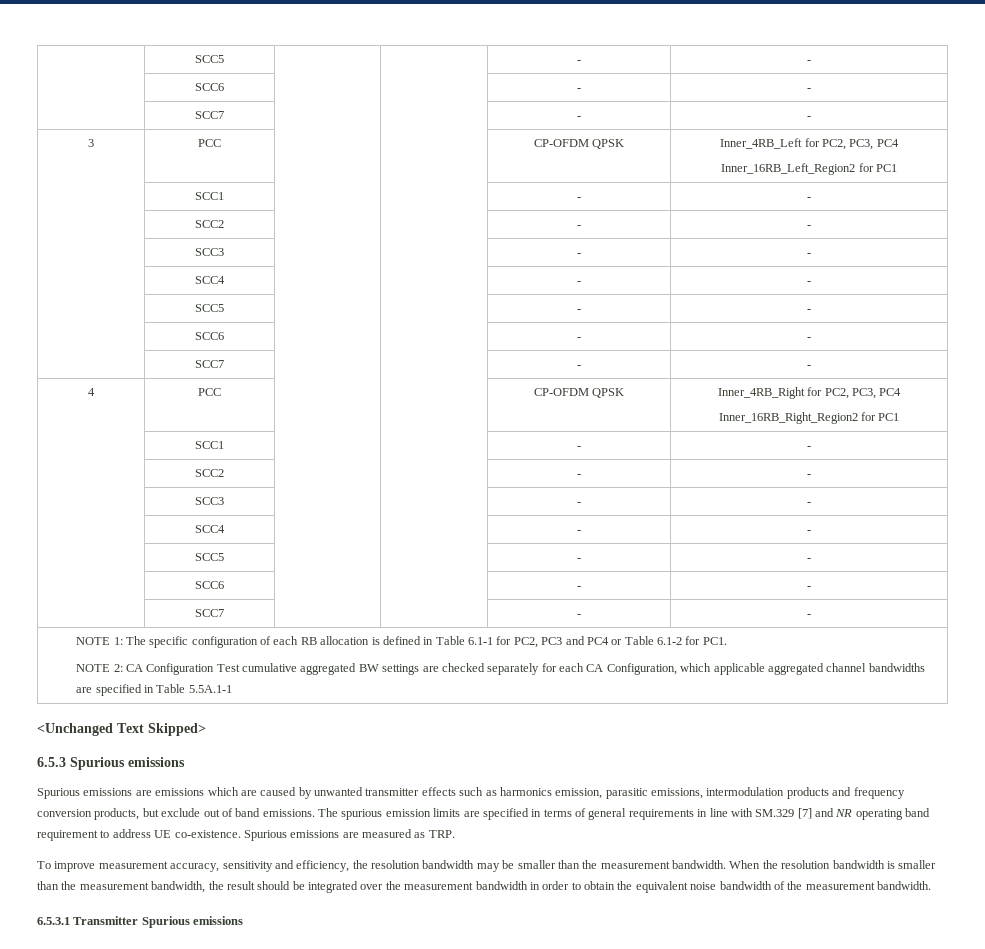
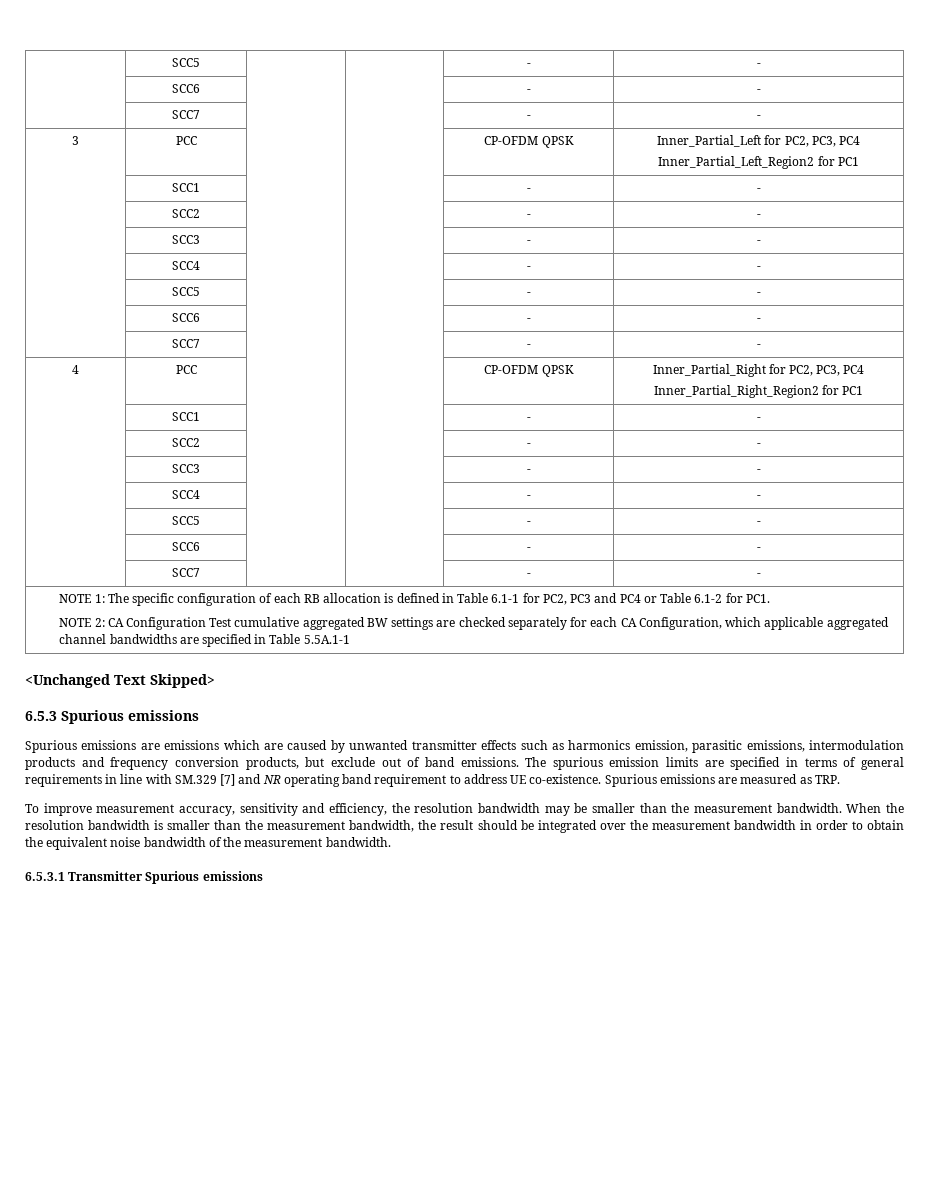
[720,138,899,150] [721,163,856,175] Inner_4RB_Left for PC2, PC3, PC4 // Inner_16RB_Left_Region2 -> [657,135,860,147] [658,156,815,169] Inner_Partial_Left for PC2, PC3, PC4 // Inner_Partial_Left_Region2
[717,387,902,399] [718,412,858,424] Inner_4RB_Right for PC2, PC3, PC4 // Inner_16RB_Right_Region2 -> [652,364,865,377] [653,385,819,398] Inner_Partial_Right for PC2, PC3, PC4 // Inner_Partial_Right_Region2

